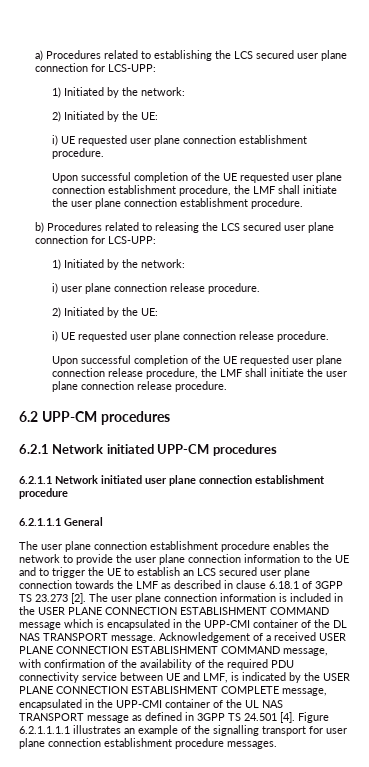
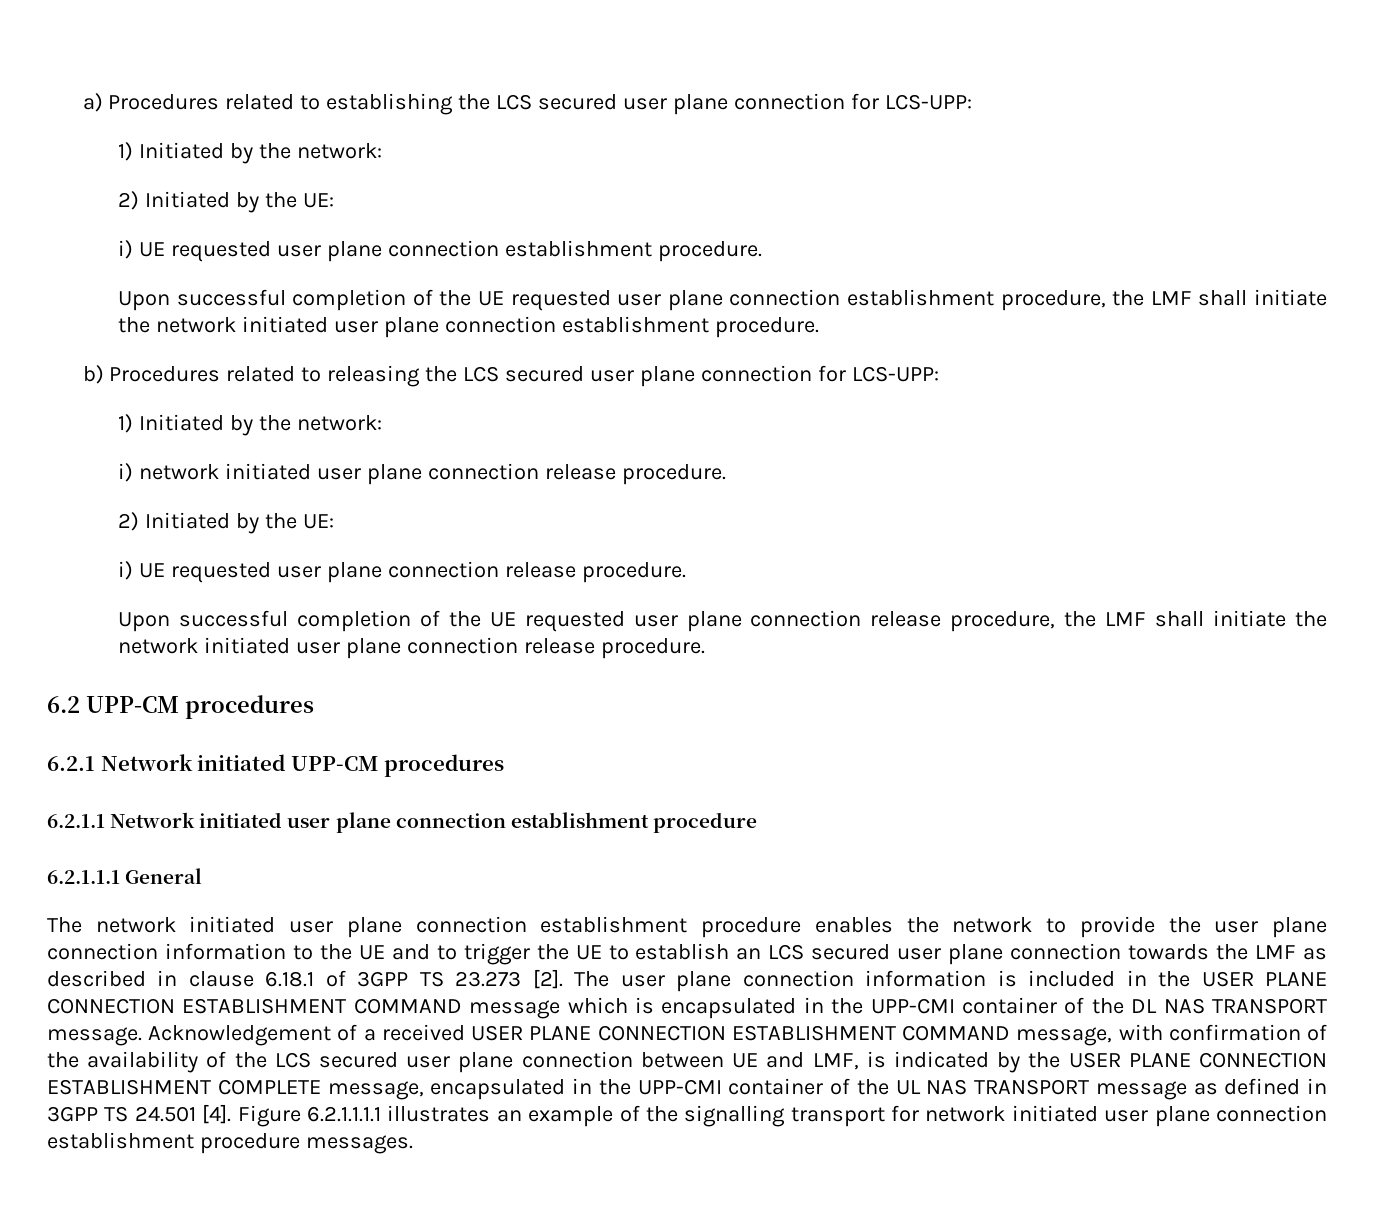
(68, 202) none -> [155,316,328,333] network initiated
(58, 288) none -> [138,463,311,480] network initiated
(323, 372) none -> [117,637,290,654] network initiated
(38, 545) none -> [95,916,276,933] network initiated
[227,659,294,670] [19,672,117,683] required PDU connectivity service -> [274,1051,633,1073] LCS secured user plane connection
(323, 730) none -> [925,1105,1098,1122] network initiated

